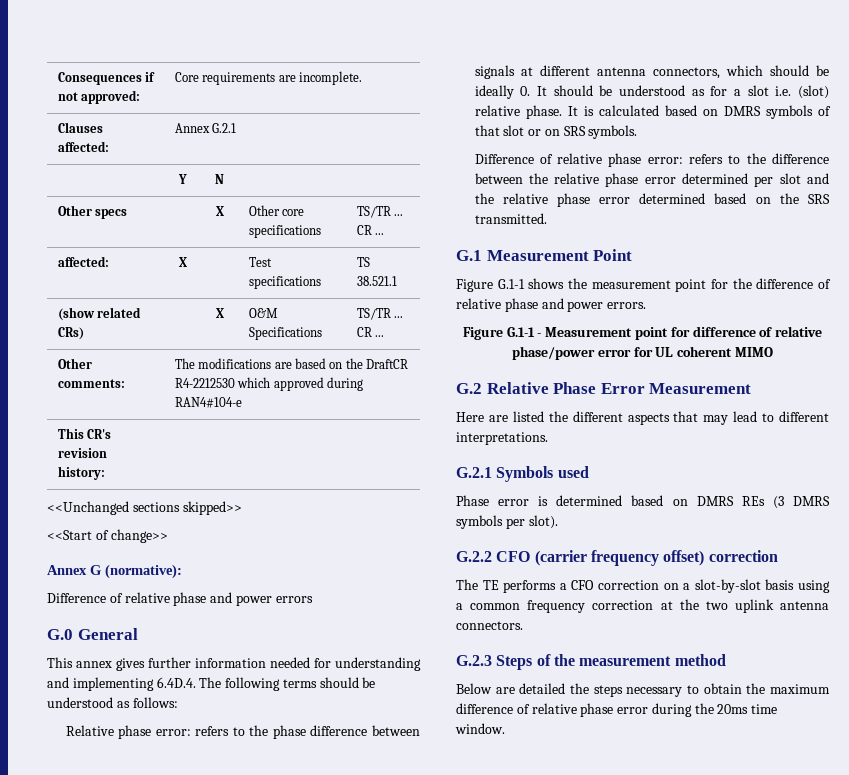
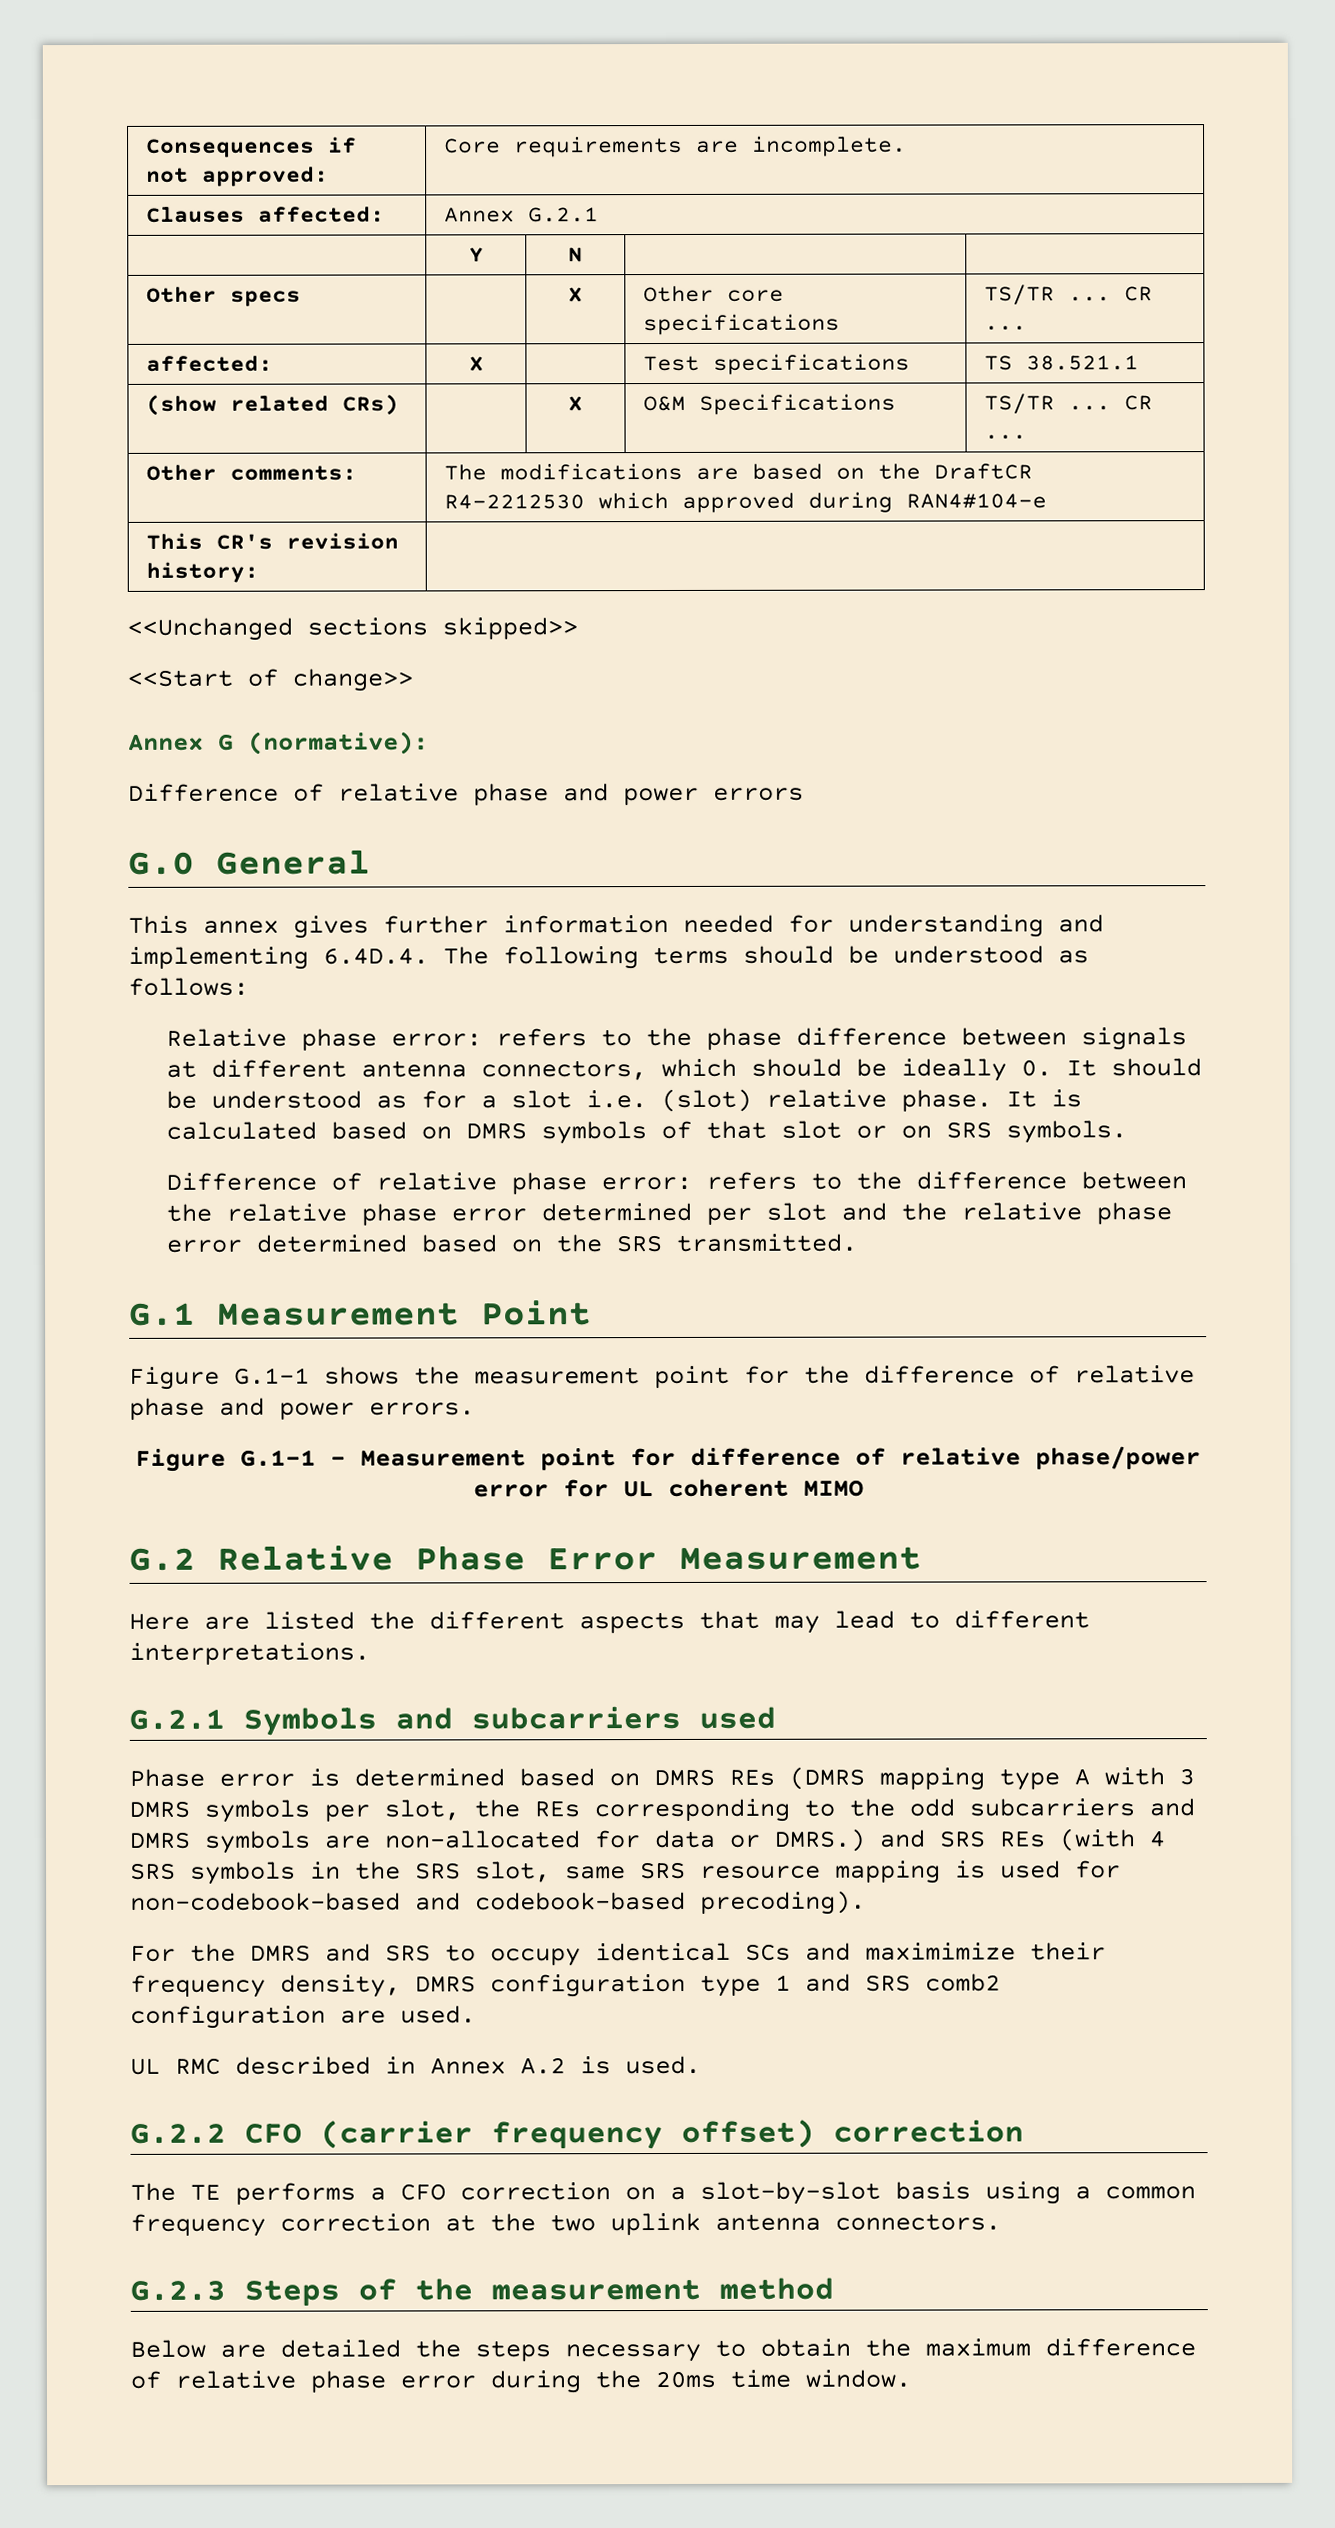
(554, 474) none -> [395,1705,681,1730] and subcarriers
[772,496,830,509] [456,515,558,529] (3 DMRS symbols per slot). -> [789,1766,1195,1791] [129,1798,1195,1823] [129,1828,1166,1854] [130,1860,1121,1885] [130,1890,866,1915] [130,1942,1106,1967] [130,1973,1001,1998] [130,2005,476,2029] [130,2055,701,2075] (DMRS mapping type A with 3 DMRS symbols per slot, the REs corresponding to the odd subcarriers and DMRS symbols are non-allocated for data or DMRS.) and SRS REs (with 4 SRS symbols in the SRS slot, same SRS resource mapping is used for non-codebook-based and codebook-based precoding). // For the DMRS and SRS to occupy identical SCs and maximimize their frequency density, DMRS configuration type 1 and SRS comb2 configuration are used. // UL RMC described in Annex A.2 is used.

